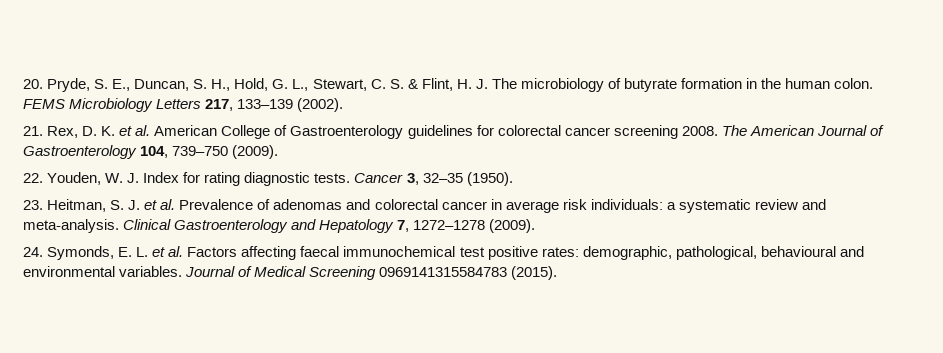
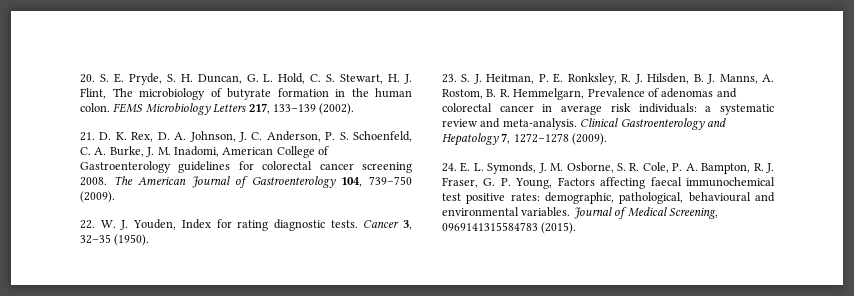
[47,78,453,92] Pryde, S. E., Duncan, S. H., Hold, G. L., Stewart, C. S. & Flint, -> [99,73,384,85] S. E. Pryde, S. H. Duncan, G. L. Hold, C. S. Stewart,
(488, 84) none -> [80,88,106,99] Flint,
[47,125,151,138] Rex, D. K. et al. -> [99,131,412,142] [80,146,219,157] D. K. Rex, D. A. Johnson, J. C. Anderson, P. S. Schoenfeld, C. A. Burke, J. M. Inadomi,
[47,172,102,185] Youden, -> (95, 224) none
(140, 178) none -> [133,219,177,230] Youden,
[47,199,107,212] Heitman, -> (457, 78) none
[144,199,176,210] et al. -> [486,73,774,85] [442,88,585,100] Heitman, P. E. Ronksley, R. J. Hilsden, B. J. Manns, A. Rostom, B. R. Hemmelgarn,
[47,246,115,260] Symonds, -> (457, 167) none
[152,246,184,257] et al. -> [487,162,774,174] [442,177,553,189] Symonds, J. M. Osborne, S. R. Cole, P. A. Bampton, R. J. Fraser, G. P. Young,
[309,266,377,280] Screening -> [668,207,718,219] Screening,

